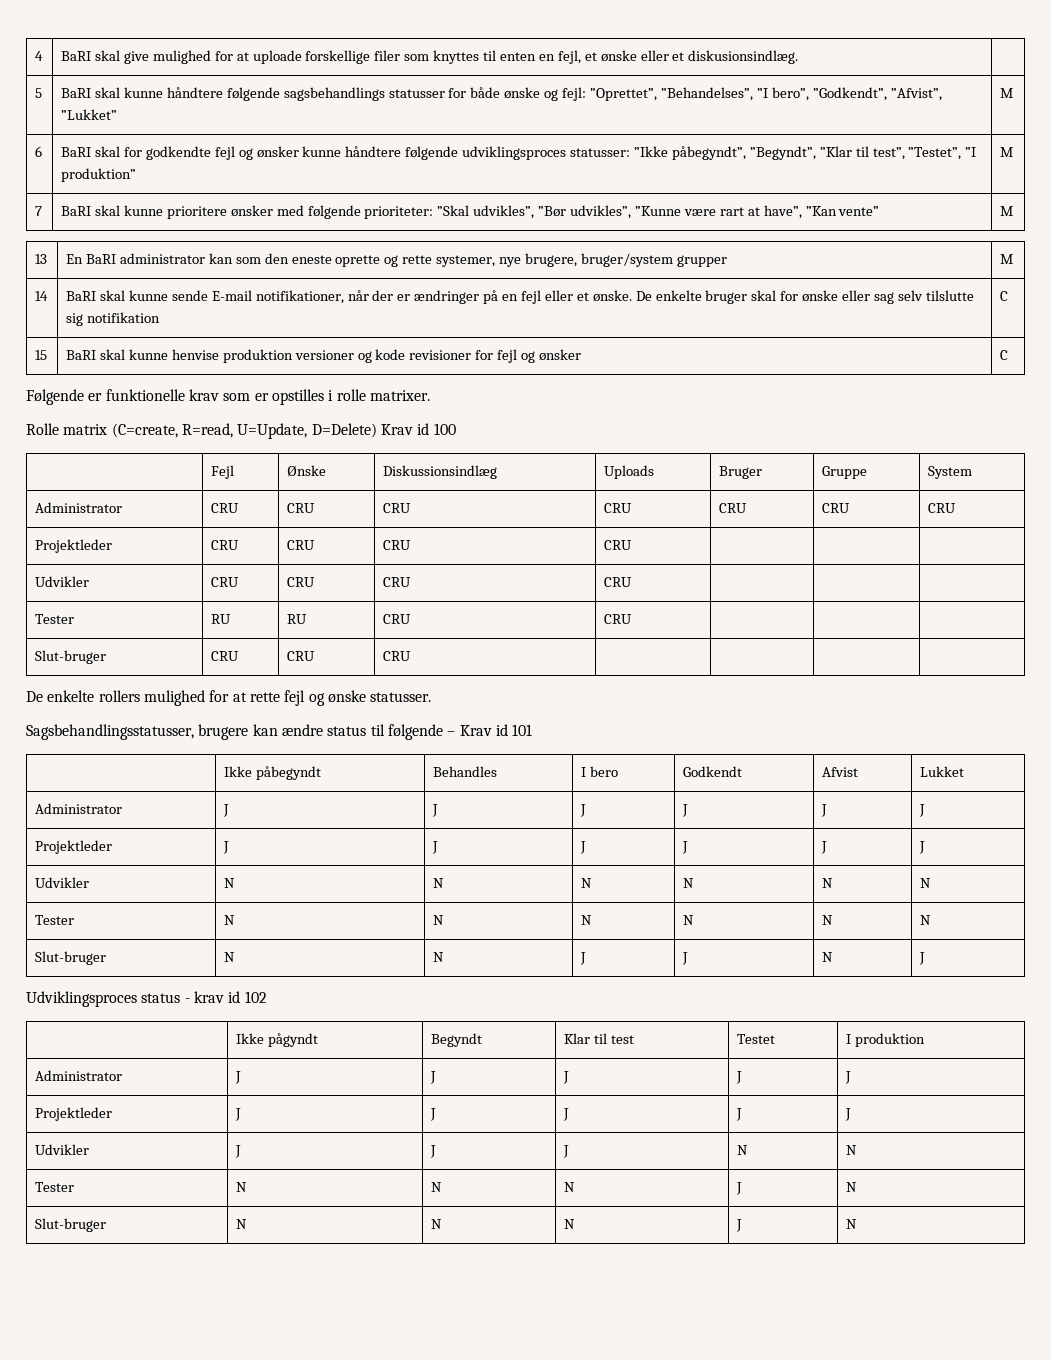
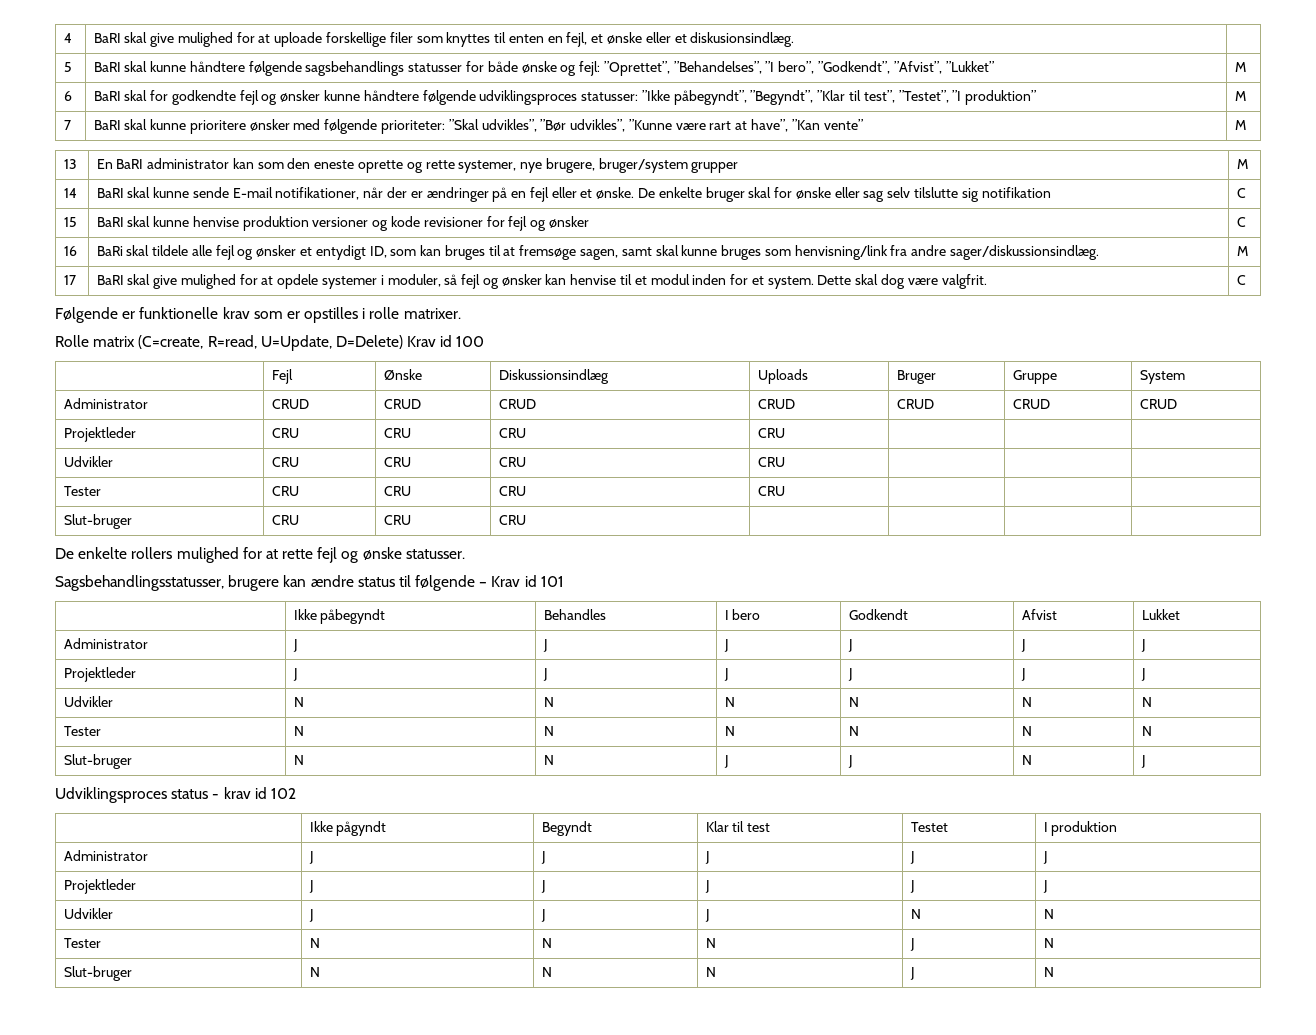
(1009, 355) none -> [63,246,77,256] [96,245,1100,260] [1236,246,1248,256] [63,275,76,285] [96,274,987,289] [1236,275,1246,285] // 16 | BaRi skal tildele alle fejl og ønsker et entydigt ID, som kan bruges til at fremsøge sagen, samt skal kunne bruges som henvisning/link fra andre sager/diskussionsindlæg. | M // 17 | BaRI skal give mulighed for at opdele systemer i moduler, så fejl og ønsker kan henvise til et modul inden for et system. Dette skal dog være valgfrit. | C
[211,503,240,513] [287,503,316,513] [383,503,412,513] [604,503,633,513] [719,503,748,513] [822,503,851,513] [928,503,957,513] CRU | CRU | CRU | CRU | CRU | CRU | CRU -> [271,399,309,409] [383,399,421,409] [498,399,536,409] [757,399,795,409] [896,399,934,409] [1012,399,1050,409] [1139,399,1177,409] CRUD | CRUD | CRUD | CRUD | CRUD | CRUD | CRUD
[211,614,232,624] [287,614,308,624] RU | RU -> [271,486,299,496] [383,486,411,496] CRU | CRU

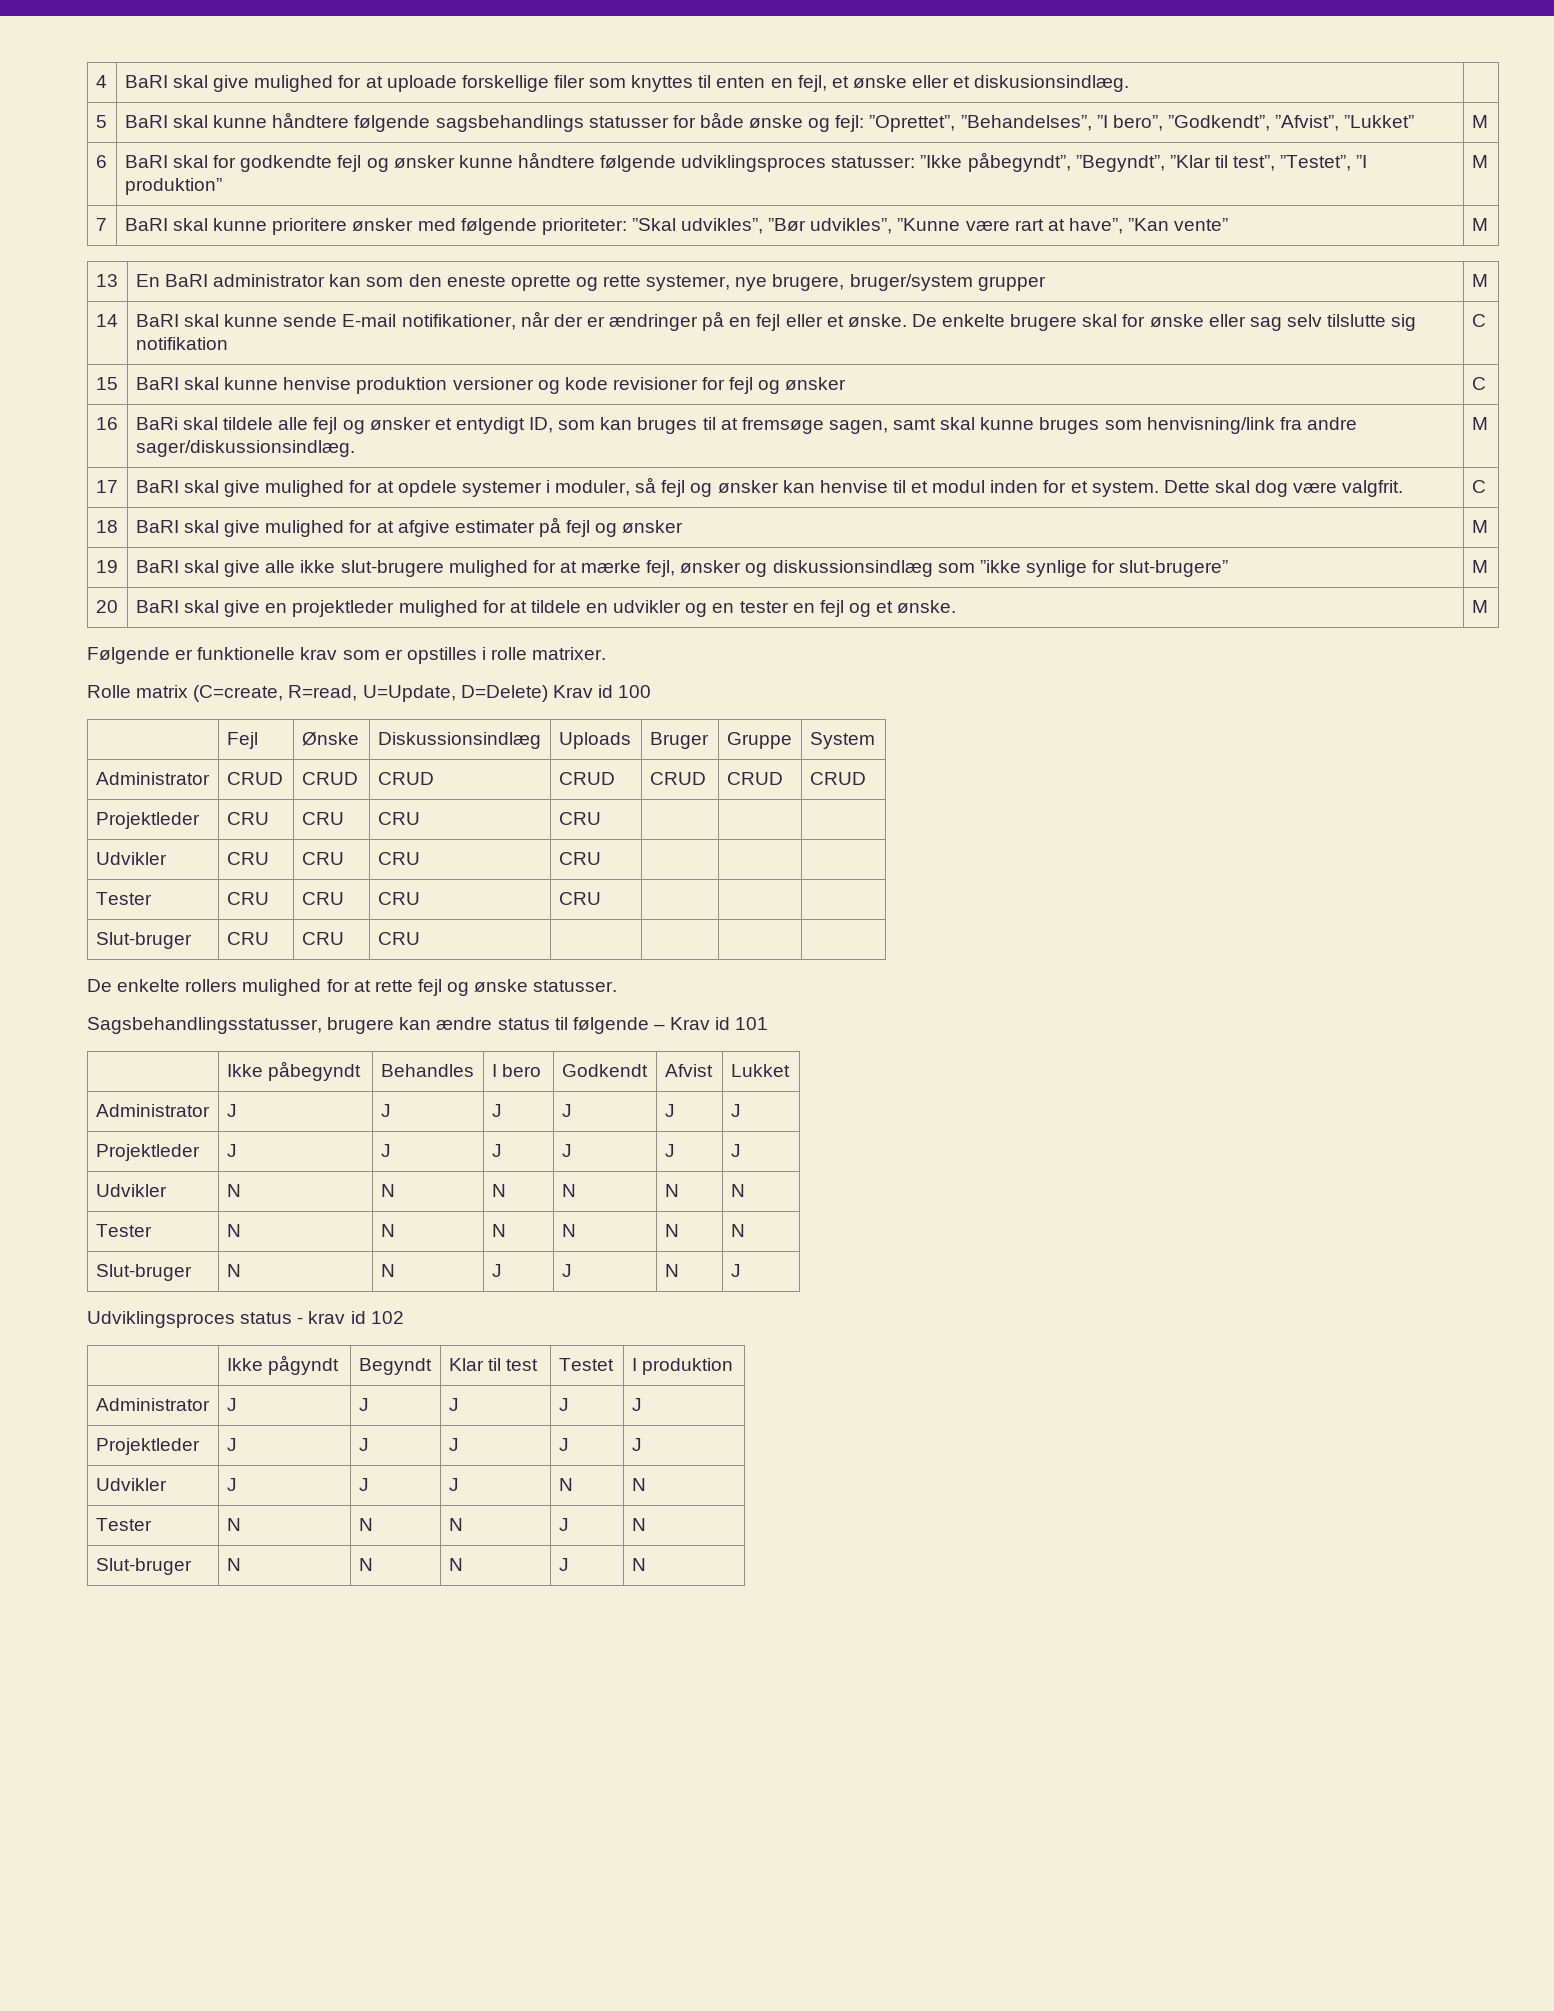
[705,187,745,202] bruger -> [1010,314,1078,331] brugere
(1246, 280) none -> [95,520,118,533] [135,517,684,537] [1471,520,1488,533] [95,560,118,573] [135,560,1229,577] [1471,560,1488,573] [95,600,118,613] [135,600,957,617] [1471,600,1488,613] // 18 | BaRI skal give mulighed for at afgive estimater på fejl og ønsker | M // 19 | BaRI skal give alle ikke slut-brugere mulighed for at mærke fejl, ønsker og diskussionsindlæg som ”ikke synlige for slut-brugere” | M // 20 | BaRI skal give en projektleder mulighed for at tildele en udvikler og en tester en fejl og et ønske. | M

